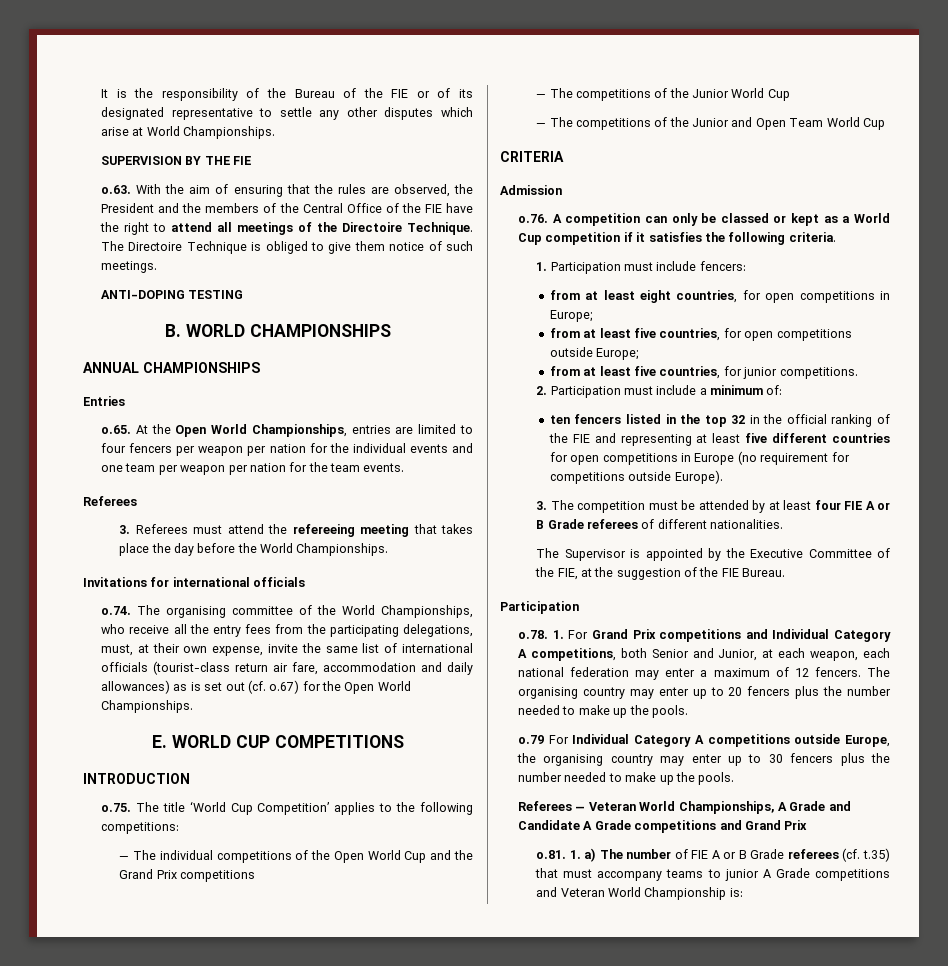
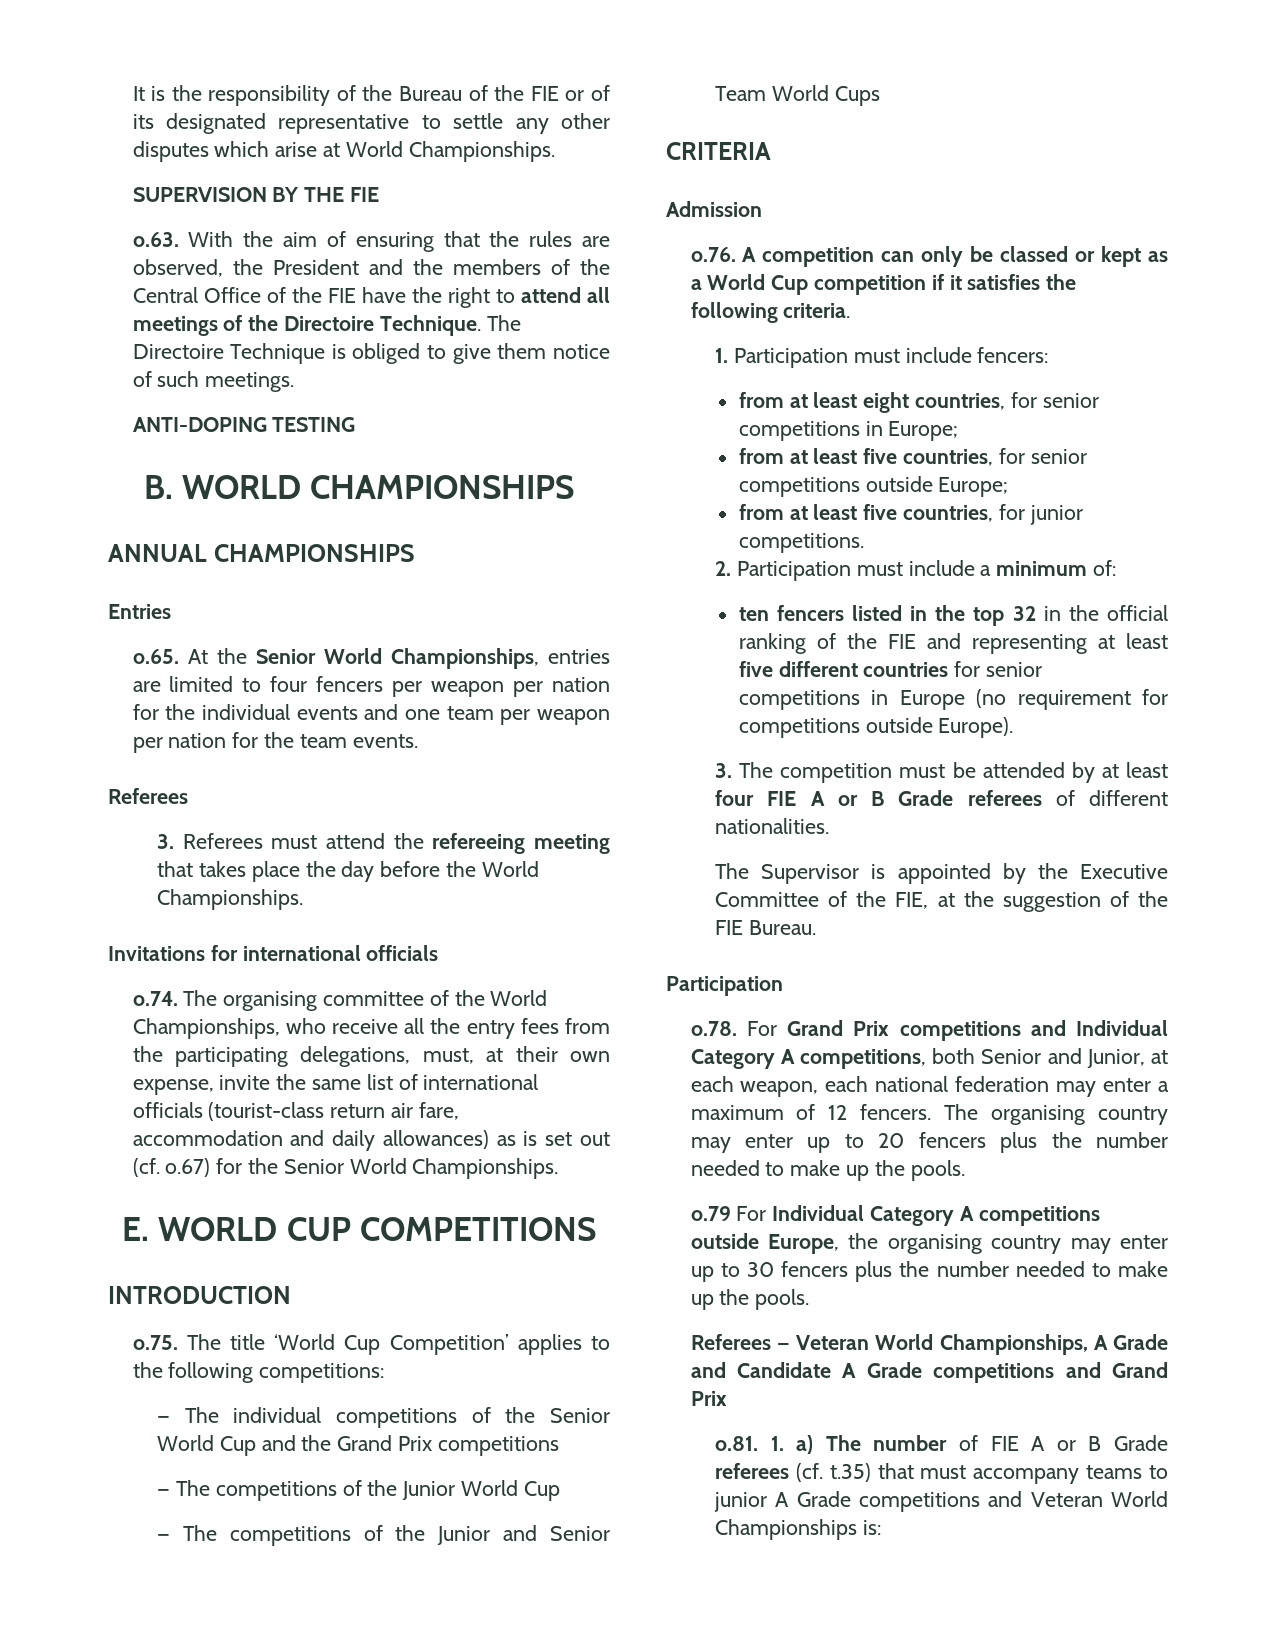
[175,425,207,437] Open -> [255,649,316,664] Senior
[344,682,375,694] Open -> [283,1159,344,1174] Senior
[333,851,364,863] Open -> [550,1408,610,1423] Senior
[755,118,786,130] Open -> [550,1526,610,1541] Senior
[862,118,885,130] Cup -> [834,86,880,106] Cups
[765,293,795,303] open -> [1042,393,1099,408] senior
[744,331,774,341] open -> [1030,449,1087,464] senior
[570,455,600,465] open -> [985,662,1042,677] senior
[552,630,564,639] 1. -> (737, 1028) none
[644,887,727,900] Championship -> [715,1519,858,1540] Championships

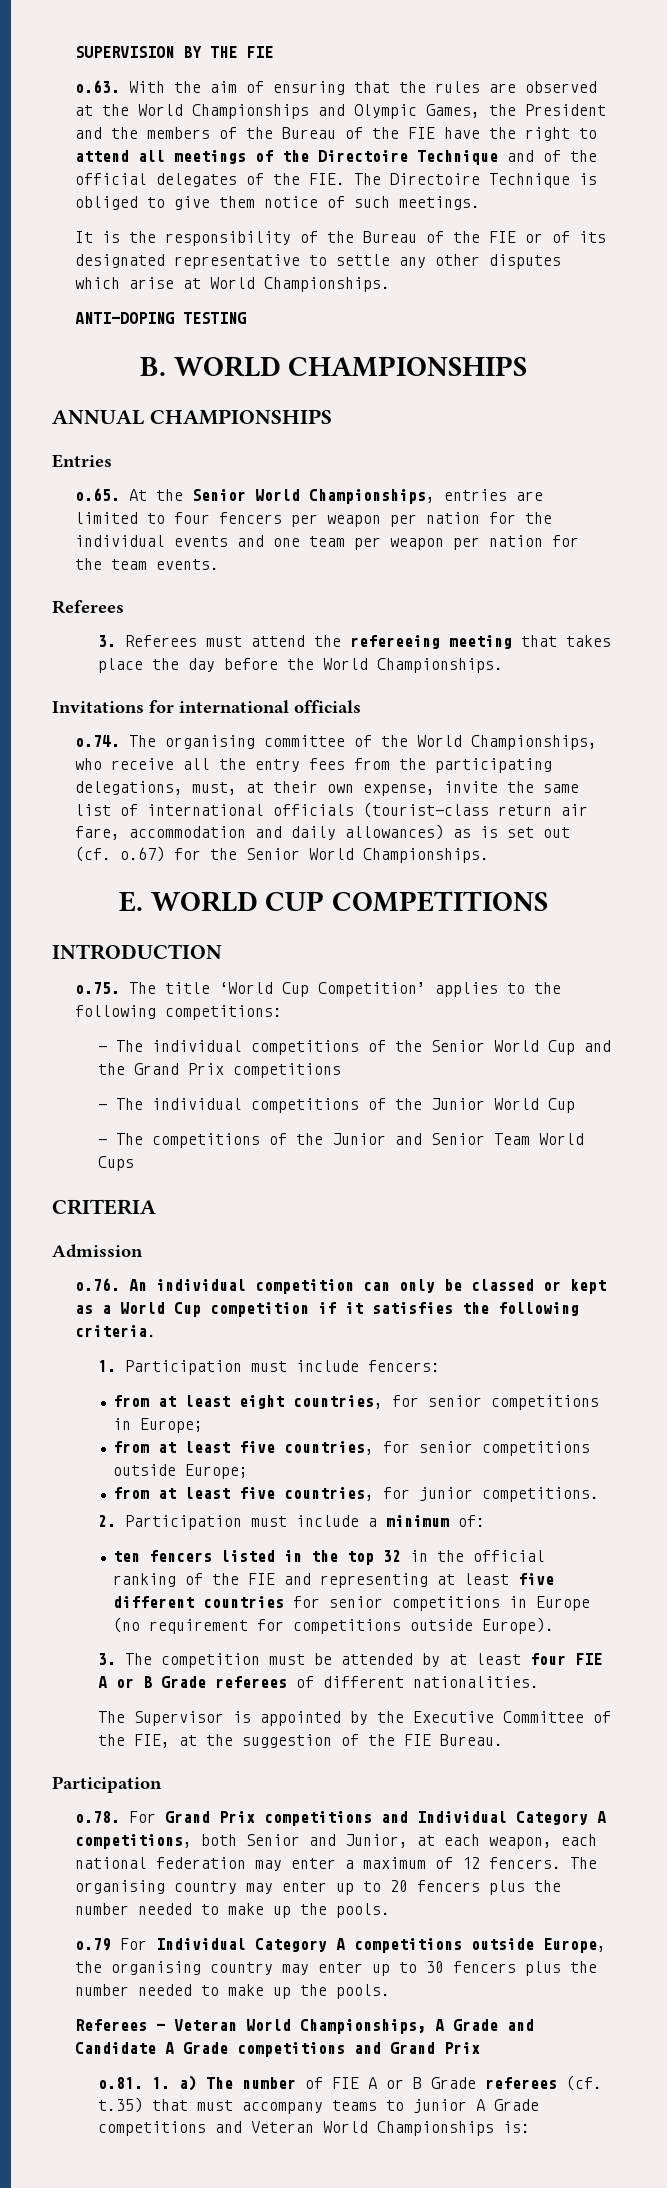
(132, 93) none -> [75,46,274,58] [75,80,598,95] [75,104,607,119] [75,127,598,141] [75,150,598,165] [75,173,598,188] [75,196,481,210] SUPERVISION BY THE FIE // o.63. With the aim of ensuring that the rules are observed at the World Championships and Olympic Games, the President and the members of the Bureau of the FIE have the right to attend all meetings of the Directoire Technique and of the official delegates of the FIE. The Directoire Technique is obliged to give them notice of such meetings. //
[132,187,379,202] [132,231,610,252] [132,259,610,277] [132,287,610,308] [132,315,521,336] [132,343,610,364] [132,371,295,392] // SUPERVISION BY THE FIE // o.63. With the aim of ensuring that the rules are observed, the President and the members of the Central Office of the FIE have the right to attend all meetings of the Directoire Technique. The Directoire Technique is obliged to give them notice of such meetings. -> (391, 284) none
(210, 1488) none -> [152,1098,243,1110] individual
[742,247,757,262] A -> [129,1279,247,1291] An individual

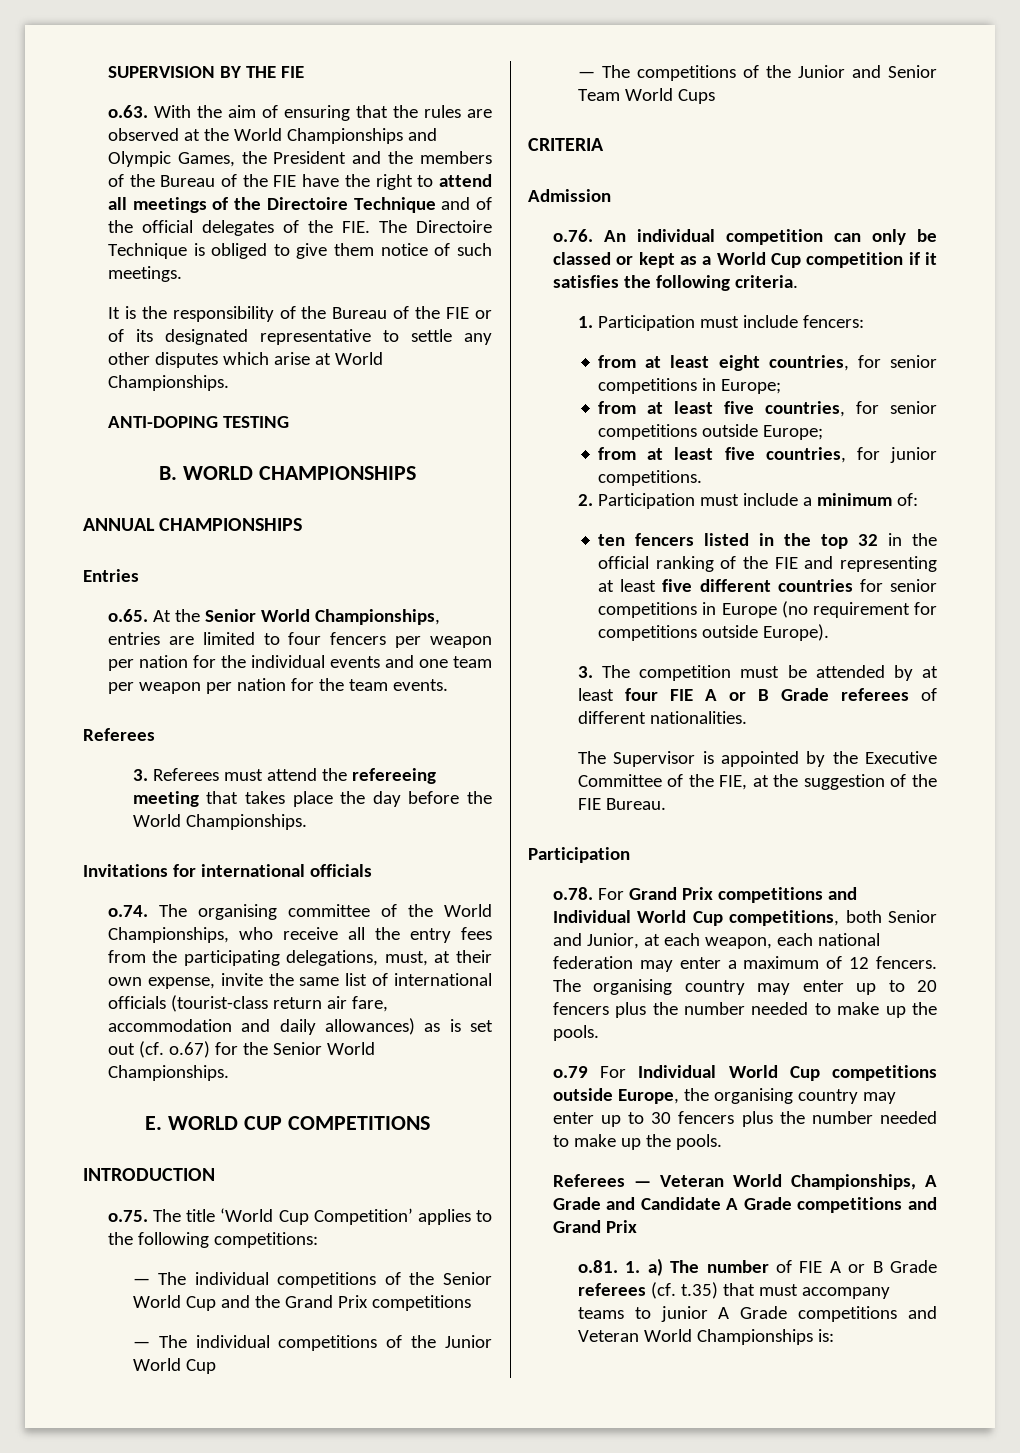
[516,1811,607,1825] Category A -> [637,910,723,926] World Cup
[255,1938,346,1952] Category A -> [728,1065,820,1081] World Cup

